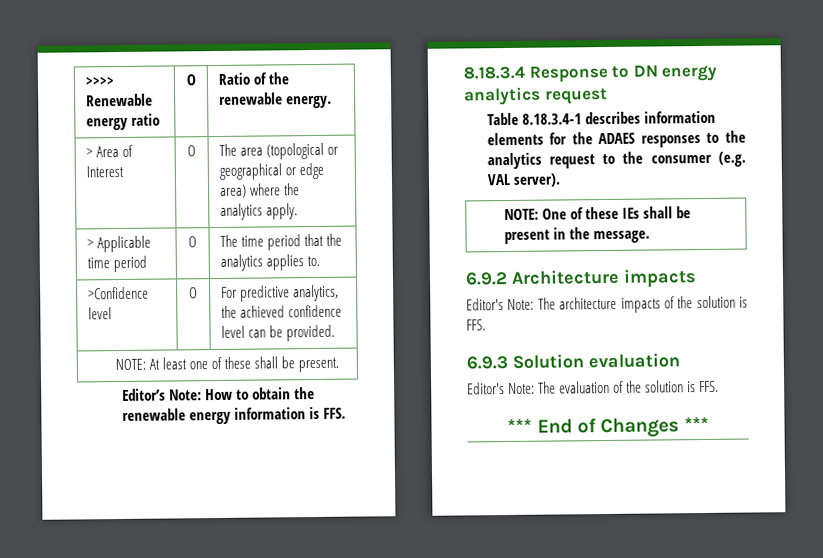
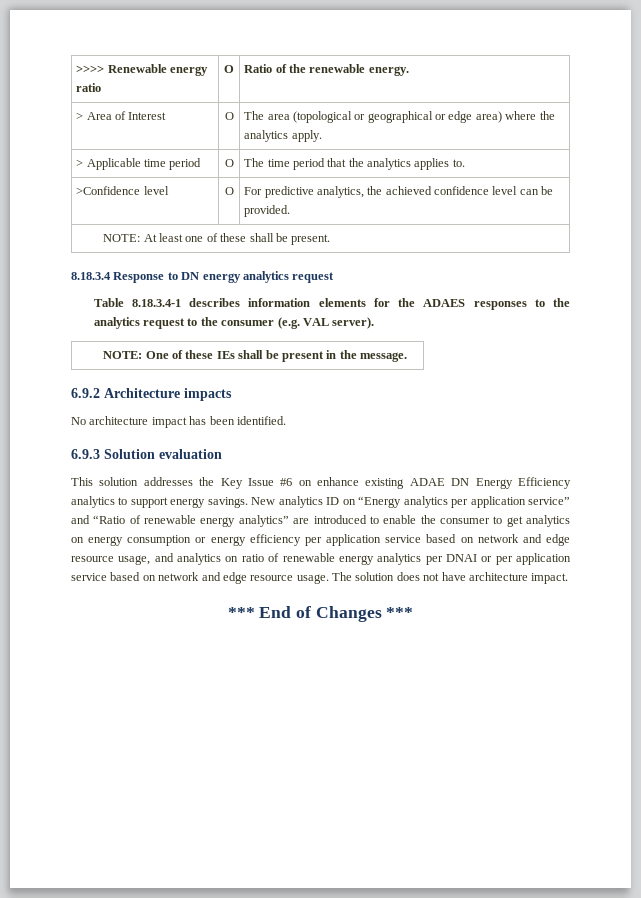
[122,386,316,401] [122,406,347,425] // Editor’s Note: How to obtain the renewable energy information is FFS. -> (331, 239) none
[466,295,748,313] [466,319,486,331] [466,353,680,370] [467,380,720,395] Editor's Note: The architecture impacts of the solution is FFS. // 6.9.3 Solution evaluation // Editor's Note: The evaluation of the solution is FFS. -> [71,416,286,428] [71,449,222,459] [71,477,571,489] [71,496,570,508] [71,515,570,527] [71,534,570,546] [71,553,571,565] [71,572,569,584] No architecture impact has been identified. // 6.9.3 Solution evaluation // This solution addresses the Key Issue #6 on enhance existing ADAE DN Energy Efficiency analytics to support energy savings. New analytics ID on “Energy analytics per application service” and “Ratio of renewable energy analytics” are introduced to enable the consumer to get analytics on energy consumption or energy efficiency per application service based on network and edge resource usage, and analytics on ratio of renewable energy analytics per DNAI or per application service based on network and edge resource usage. The solution does not have architecture impact.

